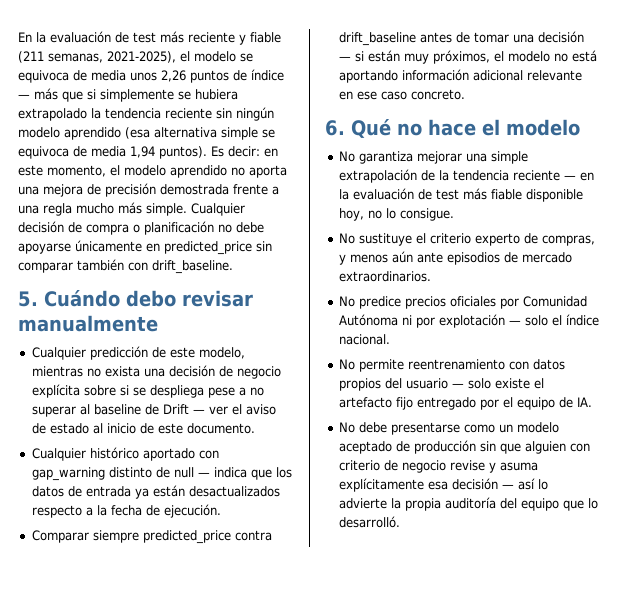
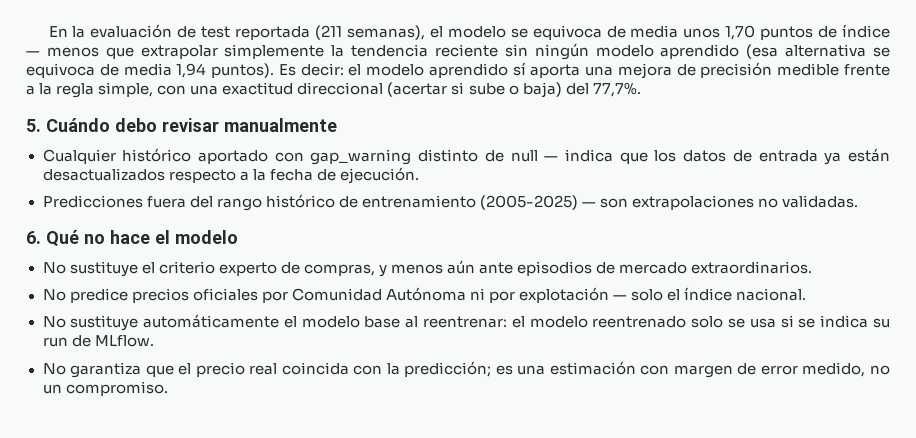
[160,31,281,45] [18,51,176,63] más reciente y fiable (211 semanas, 2021-2025), -> [235,25,425,40] reportada (211 semanas),
[161,70,186,82] 2,26 -> [725,25,756,40] 1,70
[34,88,238,102] [18,108,87,121] más que si simplemente se hubiera extrapolado -> [46,44,325,59] menos que extrapolar simplemente
[221,127,258,140] simple -> (867, 50) none
[264,148,278,157] [18,165,106,177] en este momento, -> (344, 69) none
[231,167,245,176] no -> [512,62,526,76] sí
[160,184,229,195] demostrada -> [777,63,840,76] medible
[18,202,245,216] [18,221,264,235] [18,240,272,255] [18,259,233,274] una regla mucho más simple. Cualquier decisión de compra o planificación no debe apoyarse únicamente en predicted_price sin comparar también con drift_baseline. -> [39,82,641,98] la regla simple, con una exactitud direccional (acertar si sube o baja) del 77,7%.
[31,346,245,360] [31,365,281,379] [31,384,264,398] [31,404,276,417] [31,423,255,434] // Cualquier predicción de este modelo, mientras no exista una decisión de negocio explícita sobre si se despliega pese a no superar al baseline de Drift — ver el aviso de estado al inicio de este documento. -> (337, 125) none
[31,530,272,544] [338,31,584,46] [338,50,597,64] [338,69,582,83] [338,89,465,100] Comparar siempre predicted_price contra drift_baseline antes de tomar una decisión — si están muy próximos, el modelo no está aportando información adicional relevante en ese caso concreto. -> [42,194,859,211] Predicciones fuera del rango histórico de entrenamiento (2005-2025) — son extrapolaciones no validadas.
[338,151,528,164] [338,169,594,183] [338,188,583,202] [338,208,454,221] // No garantiza mejorar una simple extrapolación de la tendencia reciente — en la evaluación de test más fiable disponible hoy, no lo consigue. -> (238, 237) none
[358,359,565,372] [338,378,544,391] [338,397,592,410] [338,422,559,435] [338,440,590,454] [338,460,538,473] [338,478,548,492] [338,497,598,511] [338,516,400,528] permite reentrenamiento con datos propios del usuario — solo existe el artefacto fijo entregado por el equipo de IA. // No debe presentarse como un modelo aceptado de producción sin que alguien con criterio de negocio revise y asuma explícitamente esa decisión — así lo advierte la propia auditoría del equipo que lo desarrolló. -> [70,314,890,331] [42,335,154,347] [42,361,891,378] [42,381,168,396] sustituye automáticamente el modelo base al reentrenar: el modelo reentrenado solo se usa si se indica su run de MLflow. // No garantiza que el precio real coincida con la predicción; es una estimación con margen de error medido, no un compromiso.

